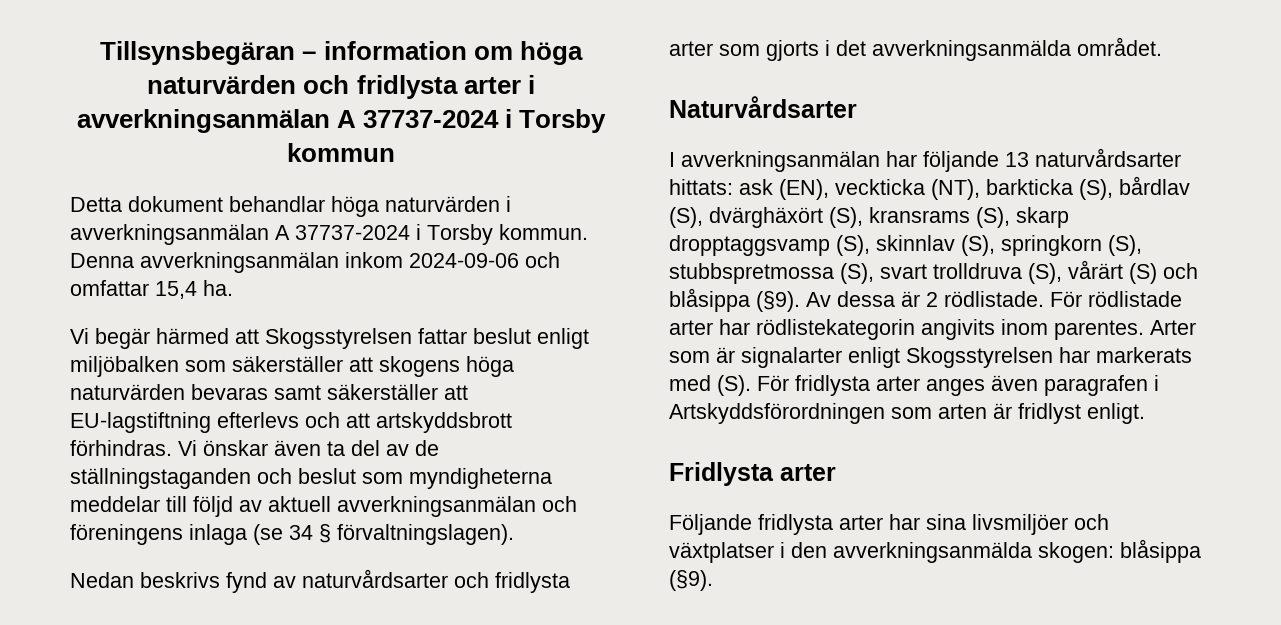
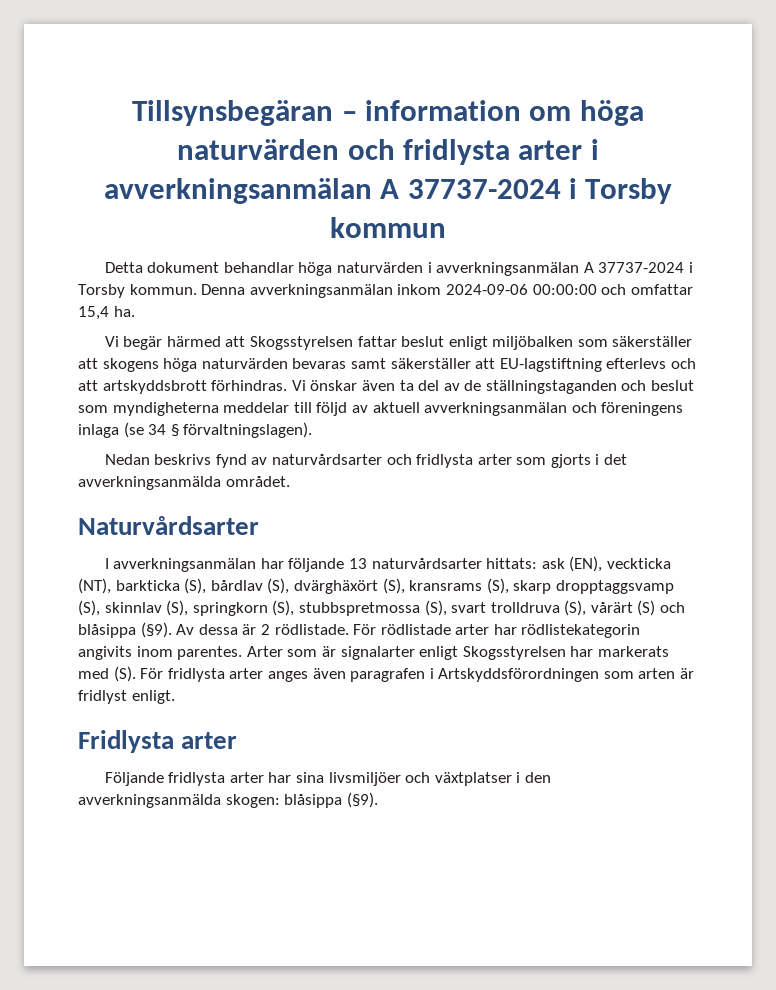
(519, 260) none -> [532,284,597,295] 00:00:00

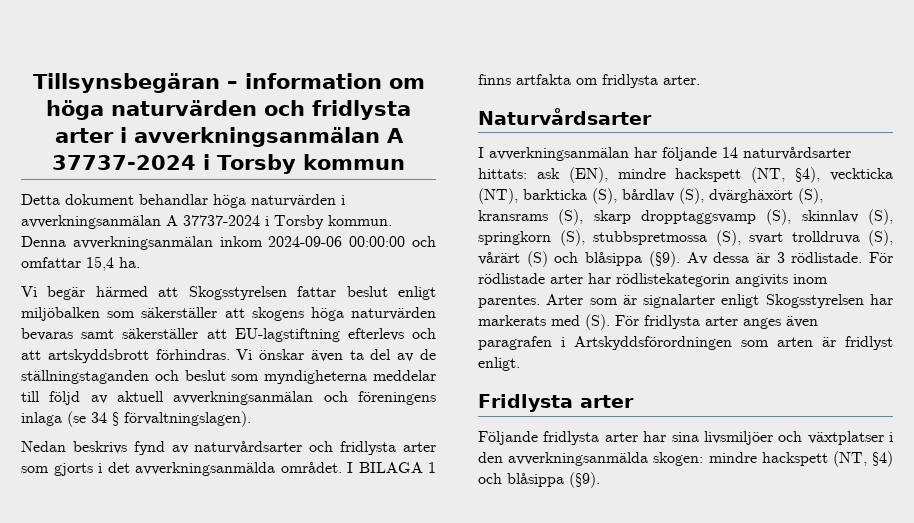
(290, 481) none -> [347,462,436,473] [478,74,700,88] I BILAGA 1 finns artfakta om fridlysta arter.
[348,558,367,569] 13 -> [722,147,738,158] 14
(603, 564) none -> [617,167,821,183] mindre hackspett (NT, §4),
[260,624,270,635] 2 -> [776,252,785,263] 3
(280, 801) none -> [708,451,893,467] [478,473,502,484] mindre hackspett (NT, §4) och

